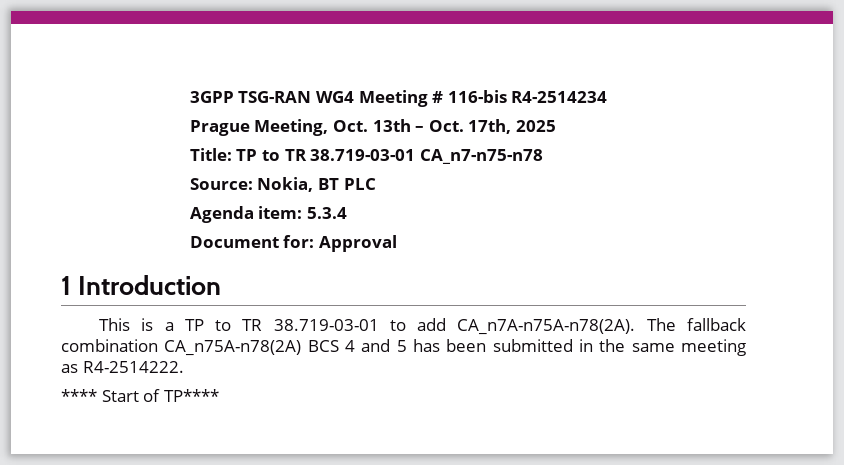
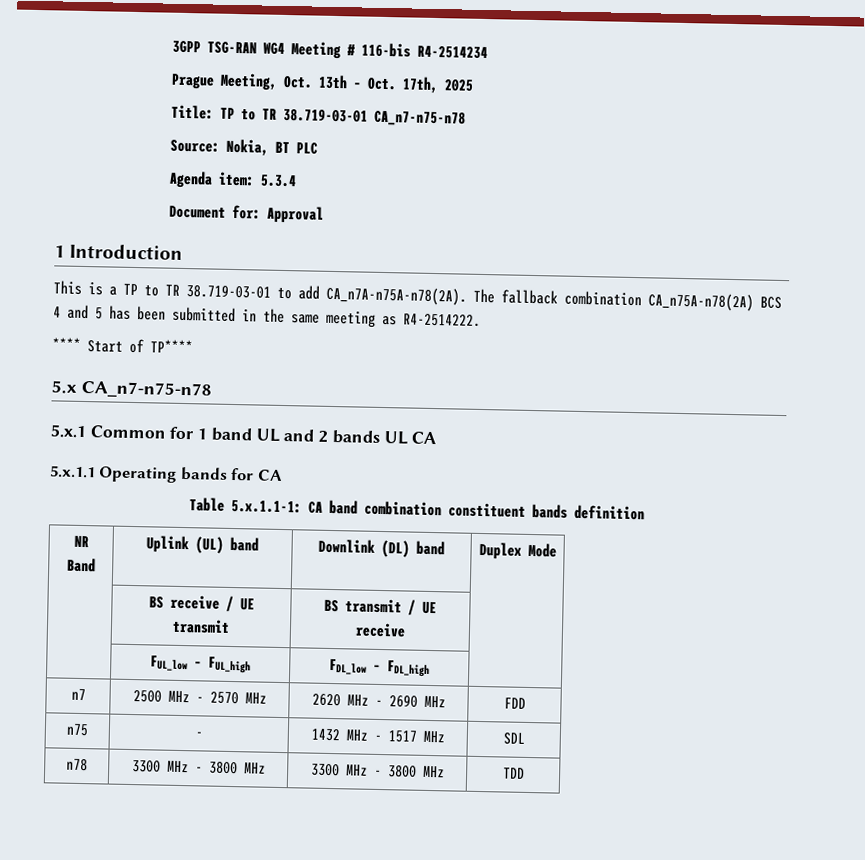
(219, 395) none -> [51,380,212,399] [50,424,437,445] [49,465,283,483] [189,497,645,521] [73,535,89,548] [66,557,96,573] [146,535,259,554] [318,538,445,558] [478,541,557,560] [148,594,255,613] [172,618,230,634] [324,598,437,616] [354,622,406,638] [150,655,251,674] [329,658,430,677] [70,688,86,701] [132,690,267,705] [311,693,446,708] [503,697,526,709] [66,723,89,737] [194,731,203,738] [310,728,445,743] [502,732,525,745] [66,758,88,772] [131,760,266,775] [310,763,445,778] [502,767,525,779] // 5.x CA_n7-n75-n78 // 5.x.1 Common for 1 band UL and 2 bands UL CA // 5.x.1.1 Operating bands for CA // Table 5.x.1.1-1: CA band combination constituent bands definition // NR Band | Uplink (UL) band | Downlink (DL) band | Duplex Mode // | BS receive / UE transmit | BS transmit / UE receive | // | FUL_low – FUL_high | FDL_low – FDL_high | // n7 | 2500 MHz - 2570 MHz | 2620 MHz - 2690 MHz | FDD // n75 | - | 1432 MHz - 1517 MHz | SDL // n78 | 3300 MHz - 3800 MHz | 3300 MHz - 3800 MHz | TDD

